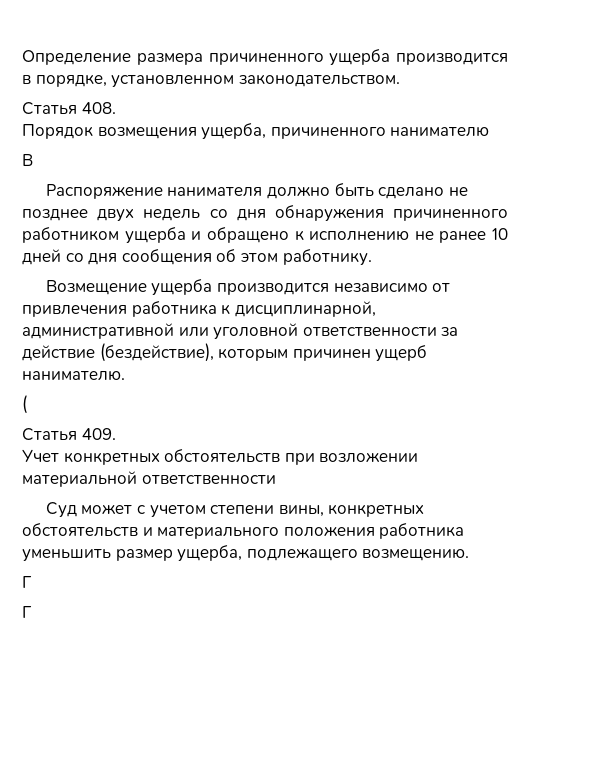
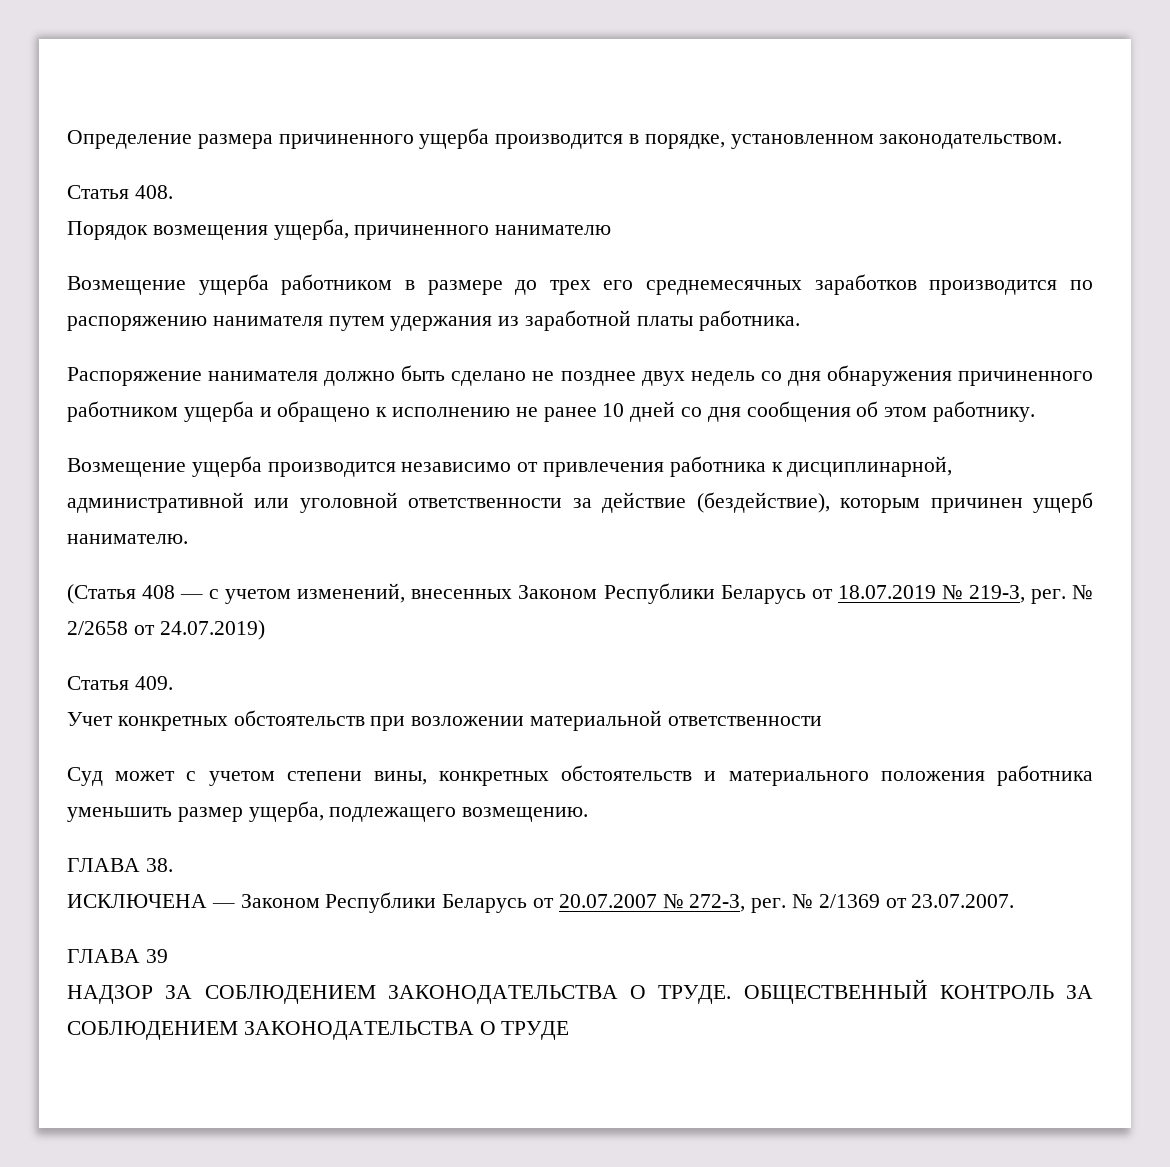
[22,154,33,166] В -> [67,274,1093,295] [67,310,800,331] Возмещение ущерба работником в размере до трех его среднемесячных заработков производится по распоряжению нанимателя путем удержания из заработной платы работника.
[22,395,27,414] ( -> [67,583,1094,604] [67,620,265,640] (Статья 408 — с учетом изменений, внесенных Законом Республики Беларусь от 18.07.2019 № 219-З, рег. № 2/2658 от 24.07.2019)
[22,576,32,588] [22,606,32,618] Г // Г -> [67,858,173,872] [67,892,1015,913] [67,949,168,963] [67,979,1093,1004] [67,1021,570,1040] ГЛАВА 38. // ИСКЛЮЧЕНА — Законом Республики Беларусь от 20.07.2007 № 272-З, рег. № 2/1369 от 23.07.2007. // ГЛАВА 39 // НАДЗОР ЗА СОБЛЮДЕНИЕМ ЗАКОНОДАТЕЛЬСТВА О ТРУДЕ. ОБЩЕСТВЕННЫЙ КОНТРОЛЬ ЗА СОБЛЮДЕНИЕМ ЗАКОНОДАТЕЛЬСТВА О ТРУДЕ

